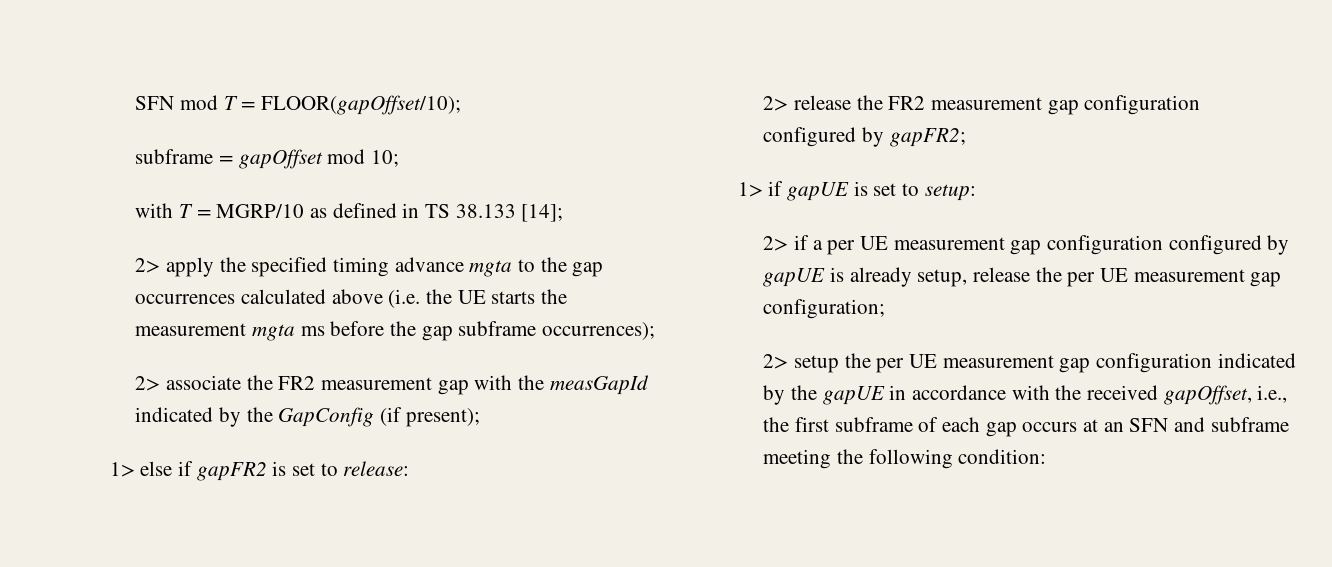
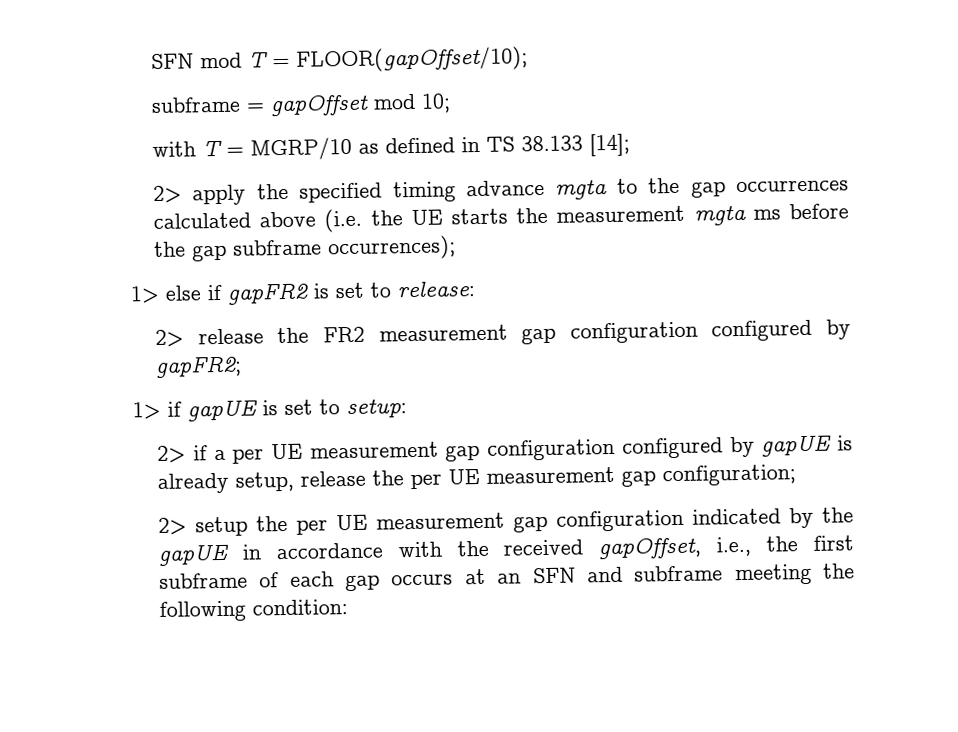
[135,375,649,395] [135,407,480,427] // 2> associate the FR2 measurement gap with the measGapId indicated by the GapConfig (if present); -> (457, 248) none

